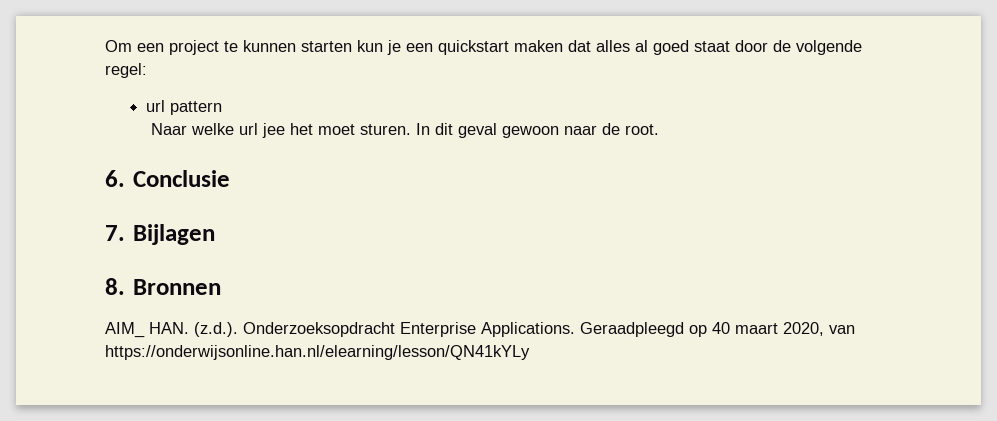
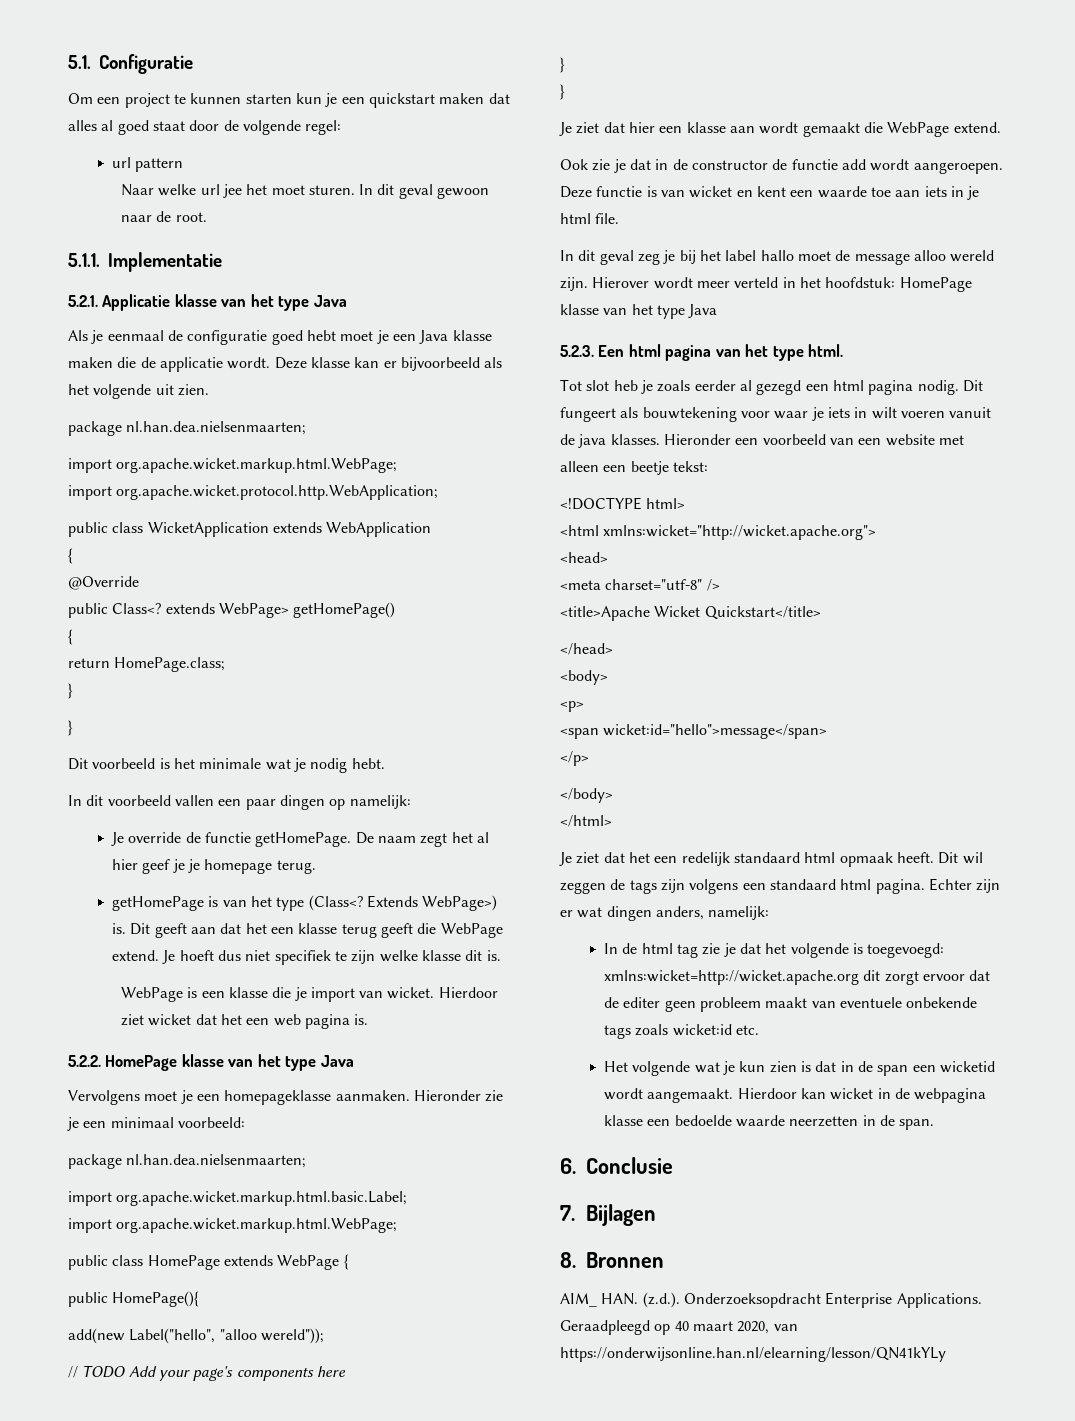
(105, 46) none -> [68,54,193,74] 5.1. Configuratie //
(660, 129) none -> [68,252,222,272] [68,294,347,311] [68,330,492,345] [68,357,503,372] [68,384,209,399] [68,421,307,436] [68,458,398,473] [68,485,439,500] [68,522,432,537] [68,548,73,564] [68,576,139,590] [68,602,396,618] [68,629,73,645] [68,657,226,672] [68,683,73,699] [68,720,73,736] [68,758,385,773] [68,795,411,810] [111,832,489,847] [112,859,316,874] [112,895,498,911] [112,923,503,938] [112,950,501,965] [120,987,498,1002] [120,1014,369,1029] [68,1054,354,1071] [68,1090,504,1105] [67,1117,245,1131] [68,1154,307,1169] [68,1191,408,1206] [68,1218,398,1233] [68,1254,349,1270] [68,1291,200,1307] [68,1328,324,1344] [68,1365,346,1381] [560,57,565,73] [560,84,565,100] [559,122,1001,137] [560,159,1003,174] [560,186,980,200] [560,213,620,224] [560,250,995,265] [560,277,972,292] [560,304,718,319] [560,344,844,361] [560,379,983,395] [560,407,992,422] [560,434,964,448] [560,461,708,475] [560,497,686,510] [560,525,877,540] [560,552,608,563] [560,579,720,591] [560,606,821,621] [560,643,613,655] [560,670,608,685] [560,701,584,712] [560,724,828,739] [560,751,589,766] [560,788,613,803] [560,815,612,827] [559,852,983,867] [560,878,1001,894] [560,906,770,921] [604,943,945,958] [604,970,991,985] [604,997,978,1012] [604,1024,760,1039] [604,1061,995,1076] [604,1088,987,1103] [604,1115,935,1130] // 5.1.1. Implementatie // 5.2.1. Applicatie klasse van het type Java // Als je eenmaal de configuratie goed hebt moet je een Java klasse maken die de applicatie wordt. Deze klasse kan er bijvoorbeeld als het volgende uit zien. // package nl.han.dea.nielsenmaarten; // import org.apache.wicket.markup.html.WebPage; // import org.apache.wicket.protocol.http.WebApplication; // public class WicketApplication extends WebApplication // { // @Override // public Class<? extends WebPage> getHomePage() // { // return HomePage.class; // } // } // Dit voorbeeld is het minimale wat je nodig hebt. // In dit voorbeeld vallen een paar dingen op namelijk: // Je override de functie getHomePage. De naam zegt het al hier geef je je homepage terug. // getHomePage is van het type (Class<? Extends WebPage>) is. Dit geeft aan dat het een klasse terug geeft die WebPage extend. Je hoeft dus niet specifiek te zijn welke klasse dit is. // WebPage is een klasse die je import van wicket. Hierdoor ziet wicket dat het een web pagina is. // 5.2.2. HomePage klasse van het type Java // Vervolgens moet je een homepageklasse aanmaken. Hieronder zie je een minimaal voorbeeld: // package nl.han.dea.nielsenmaarten; // import org.apache.wicket.markup.html.basic.Label; // import org.apache.wicket.markup.html.WebPage; // public class HomePage extends WebPage { // public HomePage(){ // add(new Label("hello", "alloo wereld")); // // TODO Add your page's components here // } // } // Je ziet dat hier een klasse aan wordt gemaakt die WebPage extend. // Ook zie je dat in de constructor de functie add wordt aangeroepen. Deze functie is van wicket en kent een waarde toe aan iets in je html file. // In dit geval zeg je bij het label hallo moet de message alloo wereld zijn. Hierover wordt meer verteld in het hoofdstuk: HomePage klasse van het type Java // 5.2.3. Een html pagina van het type html. // Tot slot heb je zoals eerder al gezegd een html pagina nodig. Dit fungeert als bouwtekening voor waar je iets in wilt voeren vanuit de java klasses. Hieronder een voorbeeld van een website met alleen een beetje tekst: // <!DOCTYPE html> // <html xmlns:wicket="http://wicket.apache.org"> // <head> // <meta charset="utf-8" /> // <title>Apache Wicket Quickstart</title> // </head> // <body> // <p> // <span wicket:id="hello">message</span> // </p> // </body> // </html> // Je ziet dat het een redelijk standaard html opmaak heeft. Dit wil zeggen de tags zijn volgens een standaard html pagina. Echter zijn er wat dingen anders, namelijk: // In de html tag zie je dat het volgende is toegevoegd: xmlns:wicket=http://wicket.apache.org dit zorgt ervoor dat de editer geen probleem maakt van eventuele onbekende tags zoals wicket:id etc. // Het volgende wat je kun zien is dat in de span een wicketid wordt aangemaakt. Hierdoor kan wicket in de webpagina klasse een bedoelde waarde neerzetten in de span.

